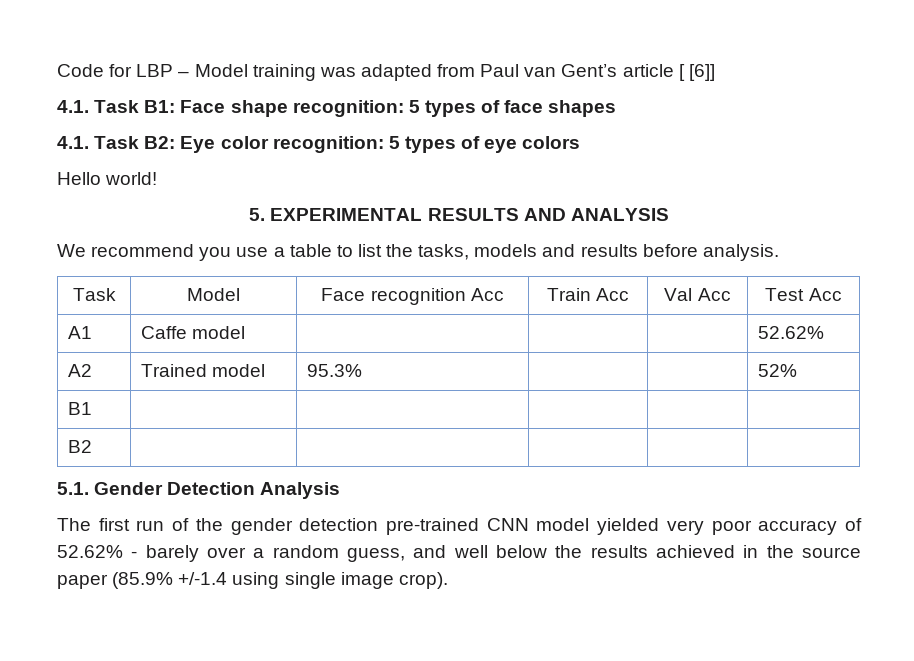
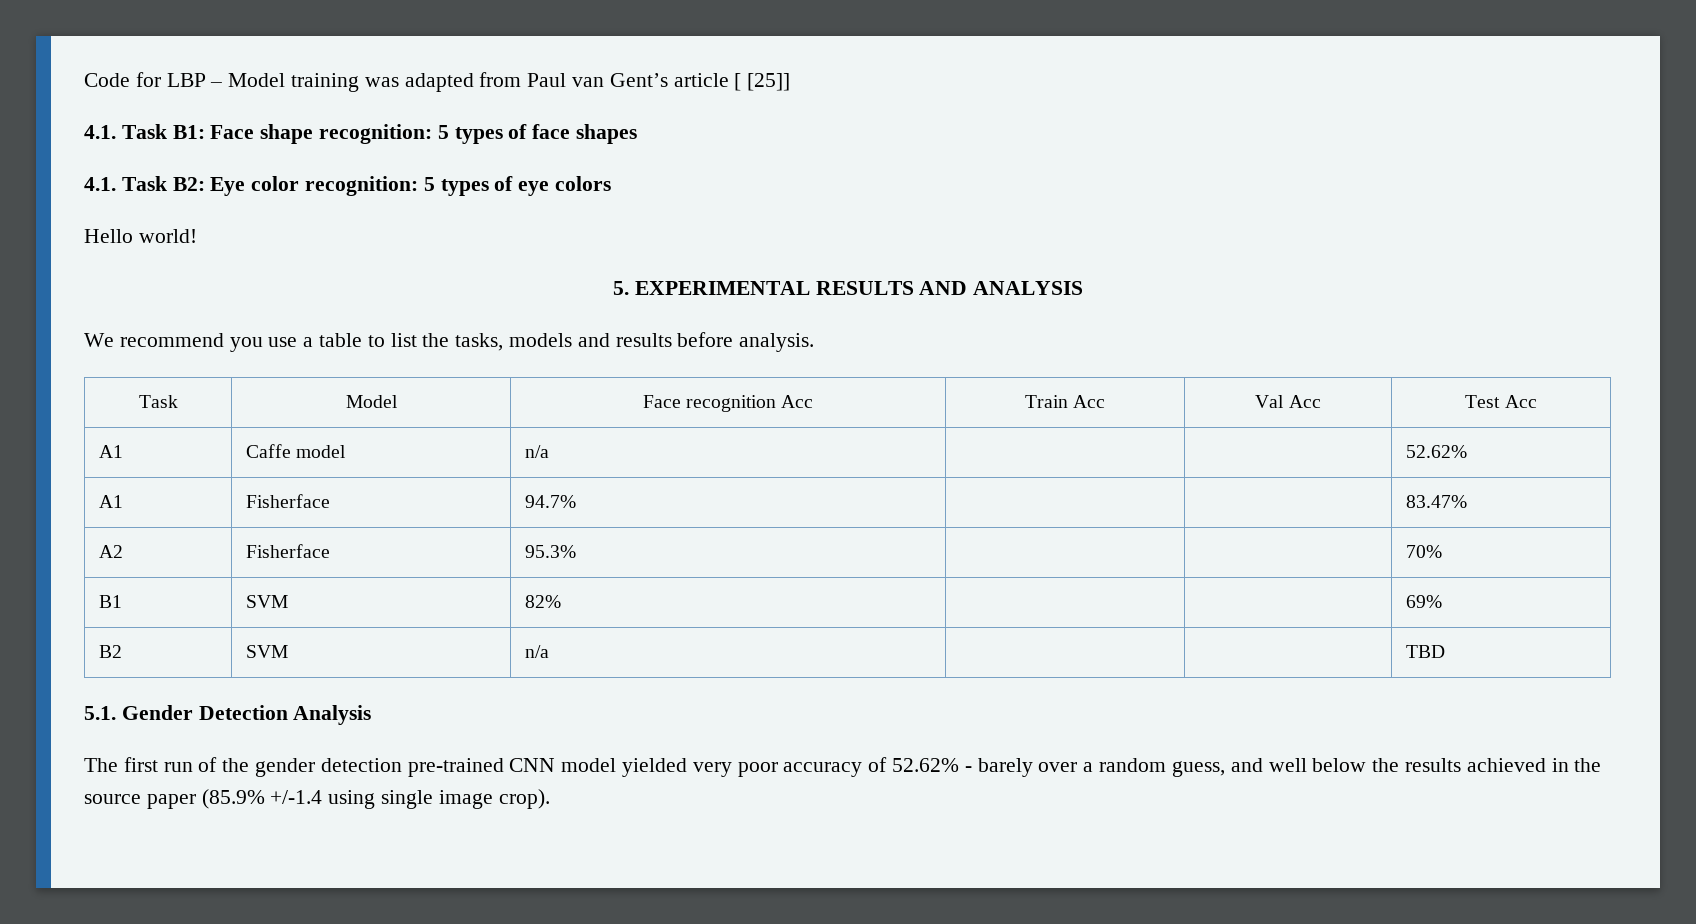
[688,64,715,81] [6]] -> [747,73,791,91] [25]]
[757,326,824,339] | | | 52.62% -> [524,445,549,458] [1405,445,1467,458] [98,495,123,508] [245,494,330,508] [524,495,576,508] [1405,495,1467,508] n/a | | | 52.62% // A1 | Fisherface | 94.7% | | | 83.47%
[140,364,265,377] Trained model -> [245,544,330,558] Fisherface
[757,364,797,377] 52% -> [1405,545,1442,558] 70%
[67,440,92,453] | | | | // B2 | | | | | -> [245,595,288,608] [524,595,561,608] [1405,595,1442,608] [98,645,122,658] [245,645,288,658] [524,645,549,658] [1405,645,1445,658] SVM | 82% | | | 69% // B2 | SVM | n/a | | | TBD

